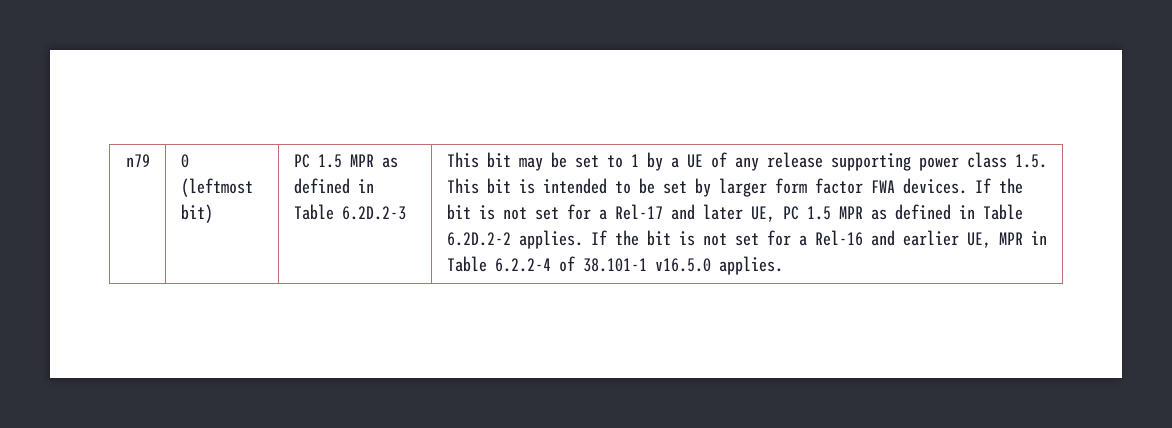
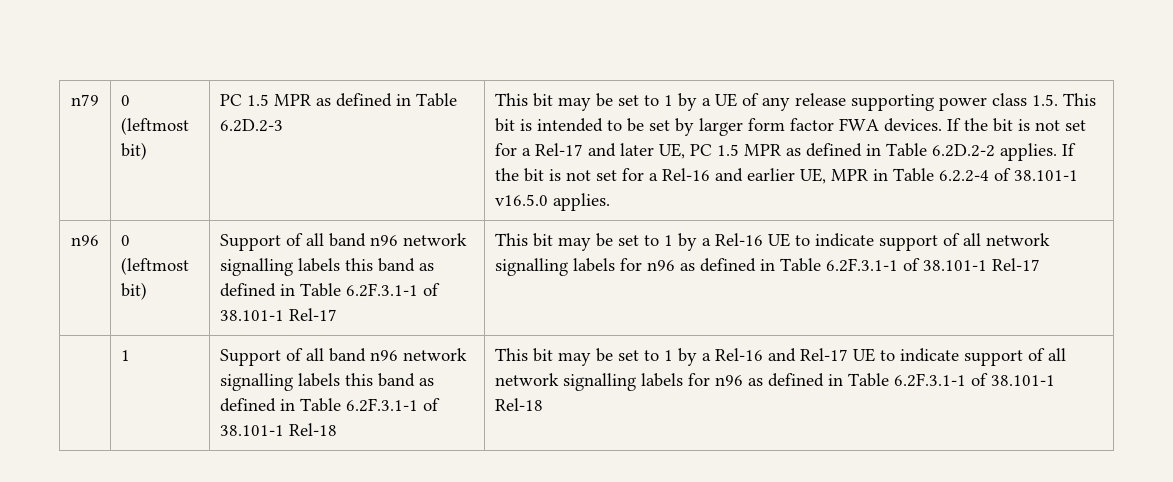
(783, 265) none -> [71,235,99,246] [121,235,131,246] [121,257,190,275] [121,282,148,300] [220,233,468,251] [220,258,435,276] [220,283,441,297] [220,308,338,321] [495,233,1051,251] [495,258,1041,276] [121,350,131,361] [220,348,468,366] [220,373,435,391] [220,398,441,412] [220,423,338,436] [495,348,1067,366] [495,373,1056,391] [495,398,544,411] // n96 | 0 (leftmost bit) | Support of all band n96 network signalling labels this band as defined in Table 6.2F.3.1-1 of 38.101-1 Rel-17 | This bit may be set to 1 by a Rel-16 UE to indicate support of all network signalling labels for n96 as defined in Table 6.2F.3.1-1 of 38.101-1 Rel-17 // | 1 | Support of all band n96 network signalling labels this band as defined in Table 6.2F.3.1-1 of 38.101-1 Rel-18 | This bit may be set to 1 by a Rel-16 and Rel-17 UE to indicate support of all network signalling labels for n96 as defined in Table 6.2F.3.1-1 of 38.101-1 Rel-18

